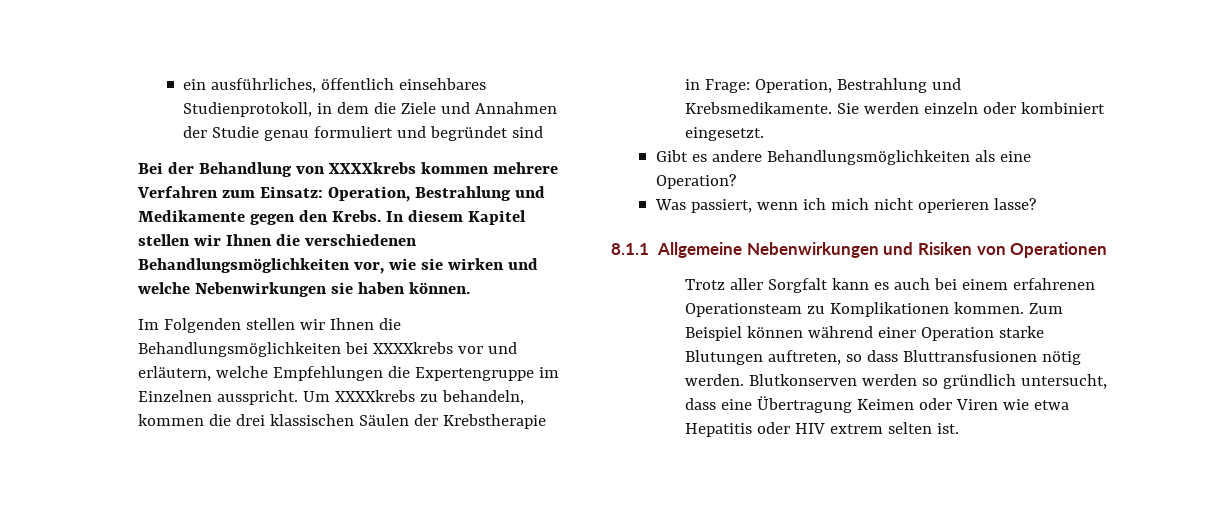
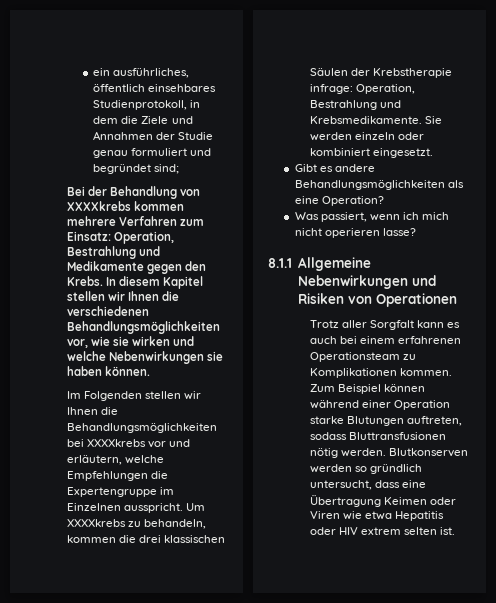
[512,126,544,138] sind -> [154,164,180,174] sind;
[685,79,751,93] in Frage: -> [309,84,353,94] infrage:
[846,350,899,362] so dass -> [309,432,347,440] sodass

